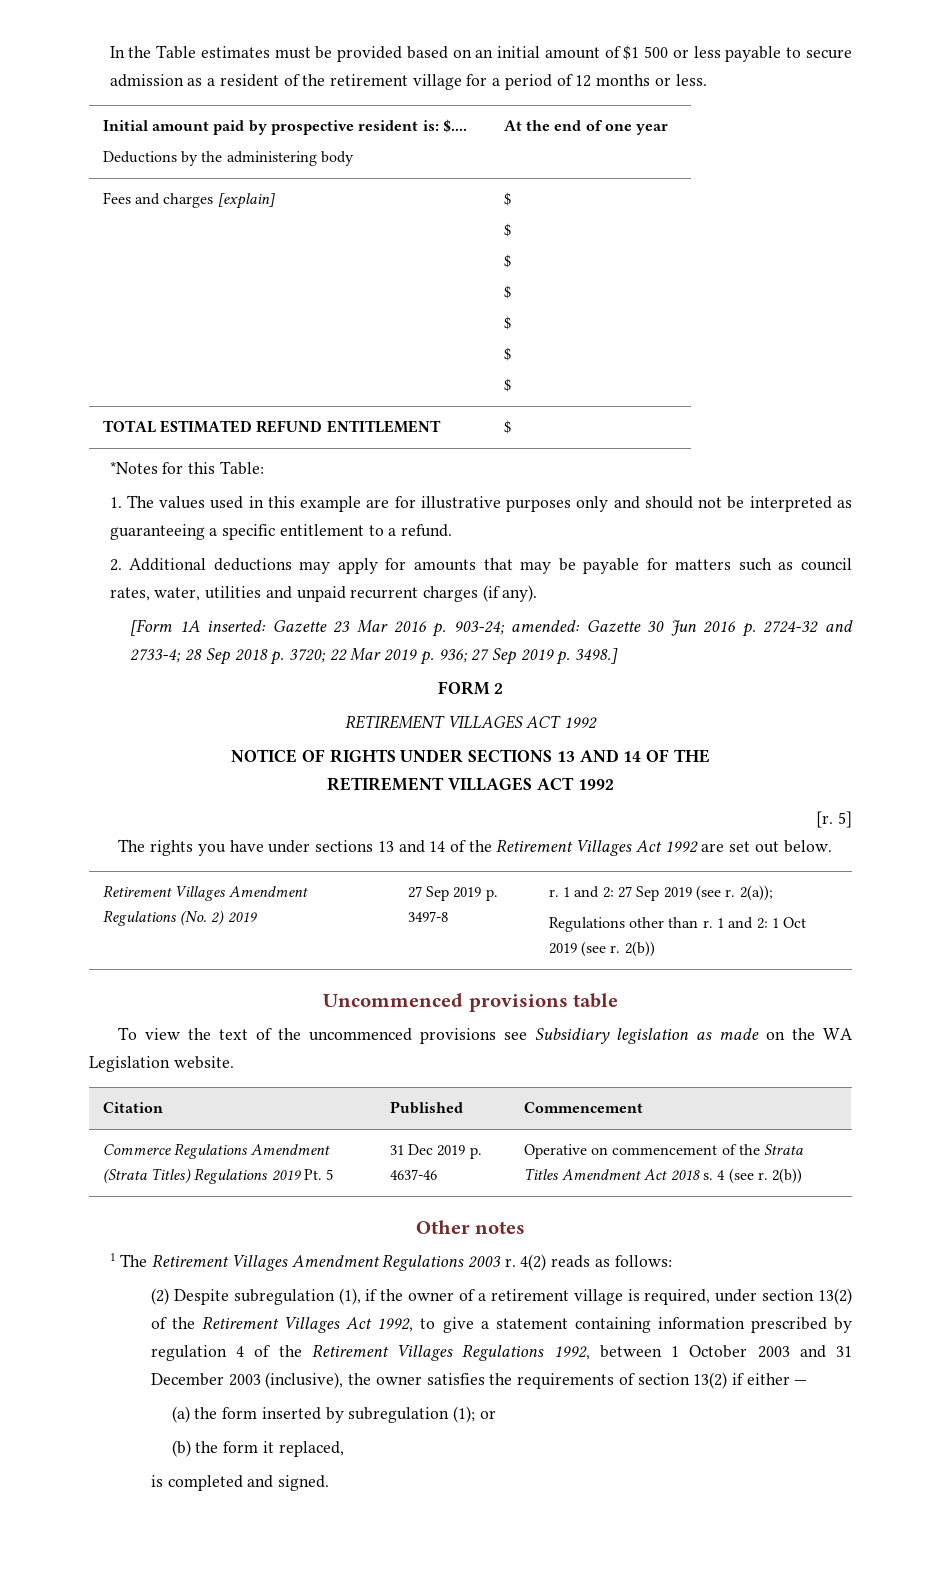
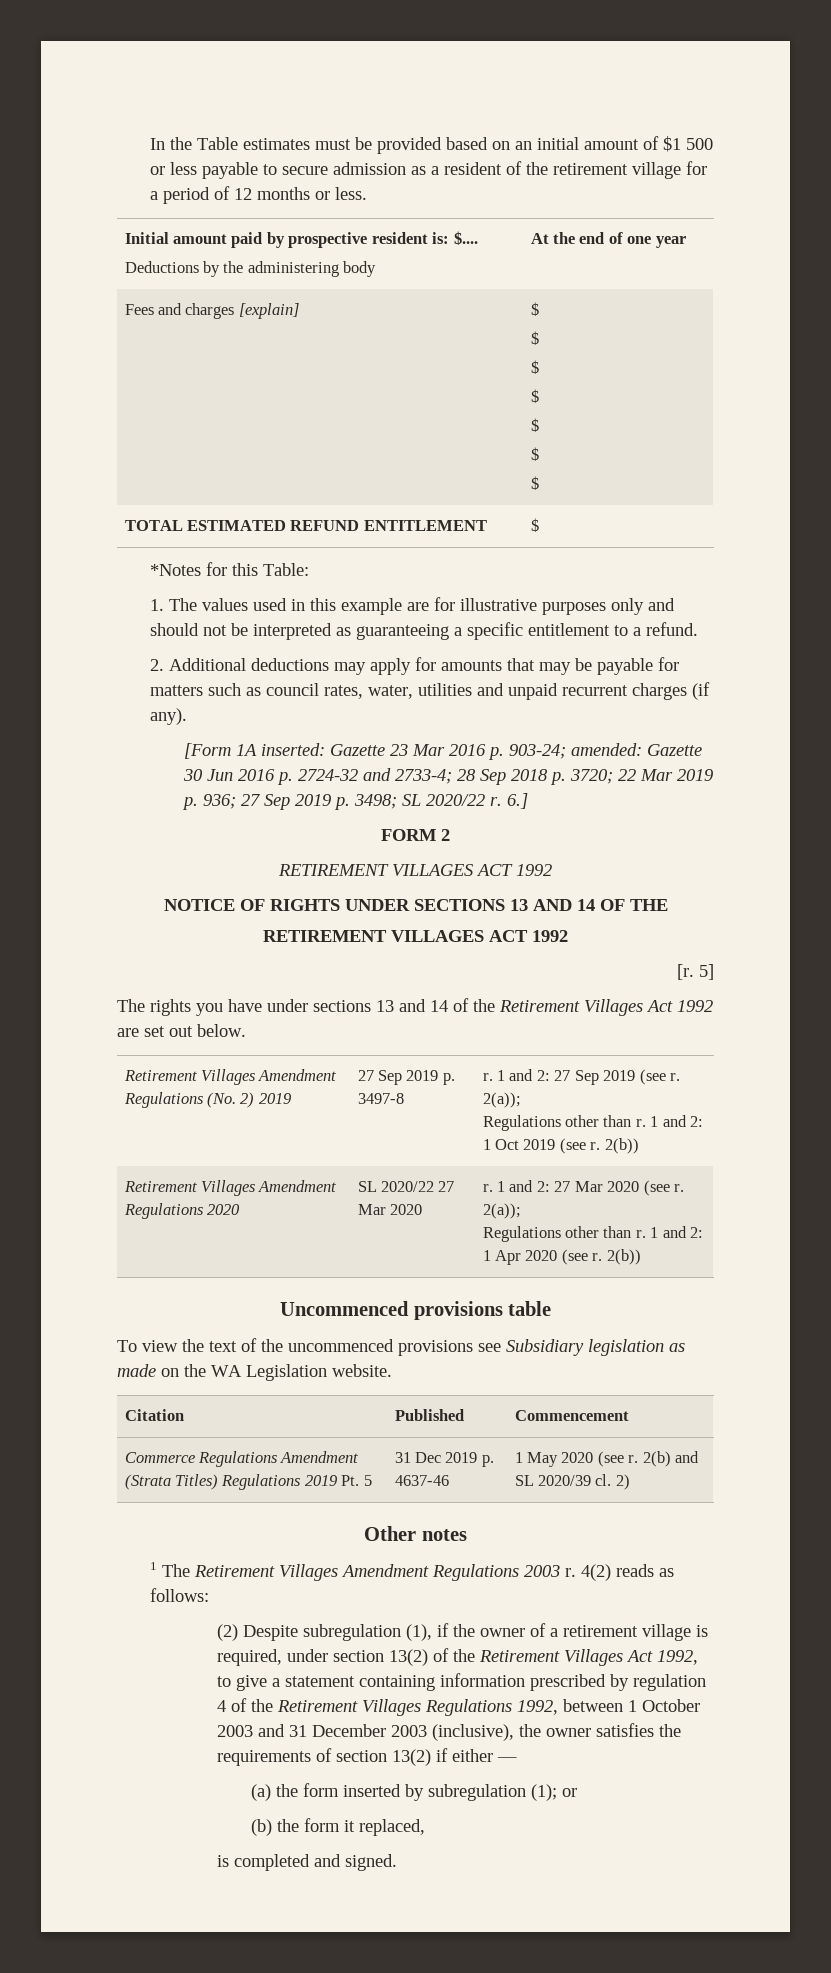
[575,648,619,664] 3498.] -> [353,793,528,809] 3498; SL 2020/22 r. 6.]
(655, 949) none -> [123,1180,337,1196] [123,1203,241,1219] [357,1181,455,1192] [357,1204,423,1215] [482,1180,685,1196] [482,1203,521,1219] [482,1226,704,1242] [482,1249,641,1265] // Retirement Villages Amendment Regulations 2020 | SL 2020/22 27 Mar 2020 | r. 1 and 2: 27 Mar 2020 (see r. 2(a)); // Regulations other than r. 1 and 2: 1 Apr 2020 (see r. 2(b))
[523,1144,804,1159] [523,1168,803,1184] Operative on commencement of the Strata Titles Amendment Act 2018 s. 4 (see r. 2(b)) -> [514,1451,700,1467] [514,1474,630,1490] 1 May 2020 (see r. 2(b) and SL 2020/39 cl. 2)

